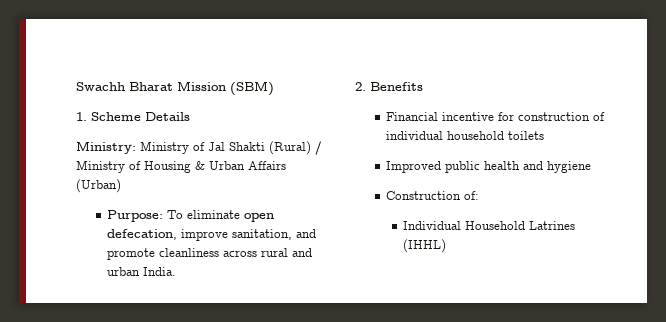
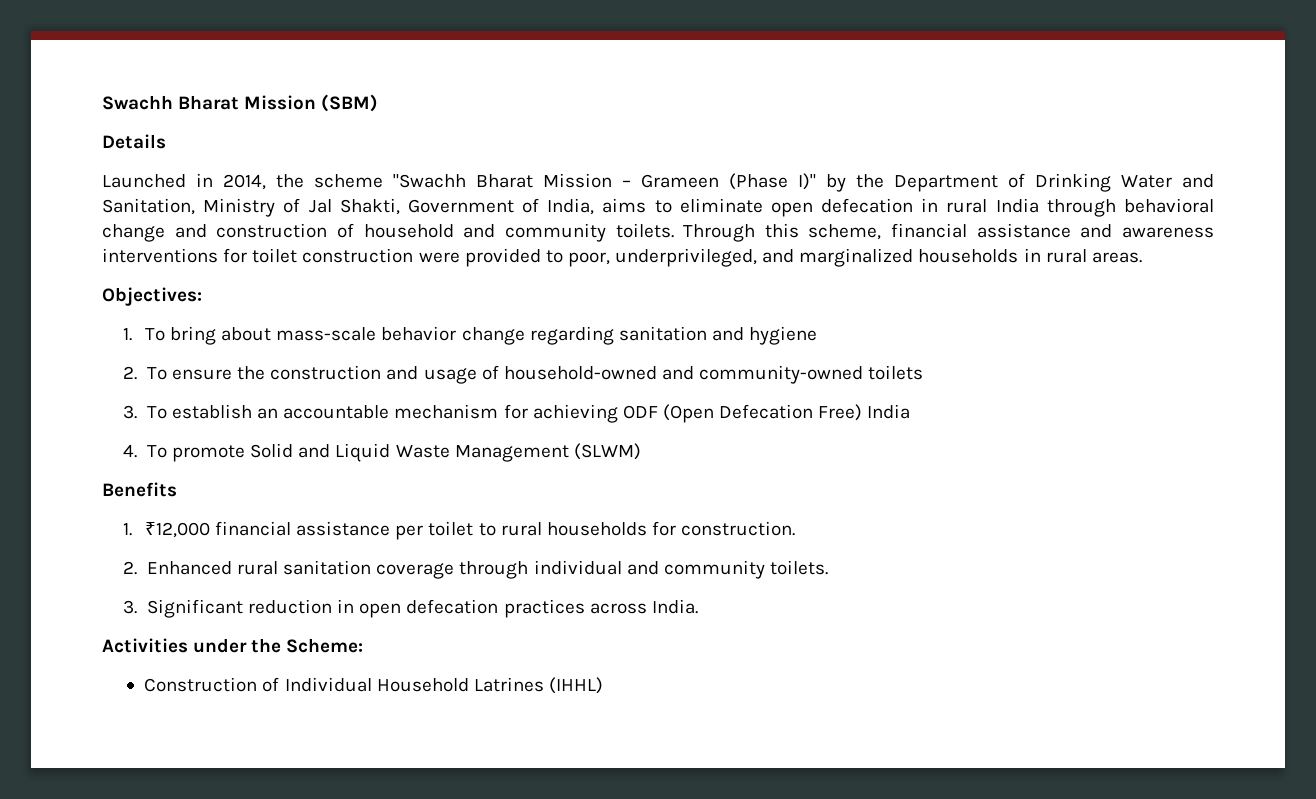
[76,112,141,121] 1. Scheme -> (379, 103) none
[76,141,322,155] [76,160,286,173] [76,179,121,193] [107,210,275,222] [107,229,317,241] [107,248,313,260] [107,267,177,276] [355,82,423,91] [386,112,606,121] [386,131,545,140] [386,161,592,173] Ministry: Ministry of Jal Shakti (Rural) / Ministry of Housing & Urban Affairs (Urban) // Purpose: To eliminate open defecation, improve sanitation, and promote cleanliness across rural and urban India. // 2. Benefits // Financial incentive for construction of individual household toilets // Improved public health and hygiene -> [102,173,1214,192] [102,198,1214,217] [102,223,1214,242] [102,248,1142,267] [102,287,202,306] [123,326,818,345] [123,365,924,384] [123,404,911,423] [123,443,641,462] [102,482,177,497] [123,521,796,540] [123,560,828,579] [123,599,698,618] [102,638,364,653] Launched in 2014, the scheme "Swachh Bharat Mission – Grameen (Phase I)" by the Department of Drinking Water and Sanitation, Ministry of Jal Shakti, Government of India, aims to eliminate open defecation in rural India through behavioral change and construction of household and community toilets. Through this scheme, financial assistance and awareness interventions for toilet construction were provided to poor, underprivileged, and marginalized households in rural areas. // Objectives: // 1. To bring about mass-scale behavior change regarding sanitation and hygiene // 2. To ensure the construction and usage of household-owned and community-owned toilets // 3. To establish an accountable mechanism for achieving ODF (Open Defecation Free) India // 4. To promote Solid and Liquid Waste Management (SLWM) // Benefits // 1. ₹12,000 financial assistance per toilet to rural households for construction. // 2. Enhanced rural sanitation coverage through individual and community toilets. // 3. Significant reduction in open defecation practices across India. // Activities under the Scheme:
[464,191,480,200] of: // -> [262,677,280,692] of

